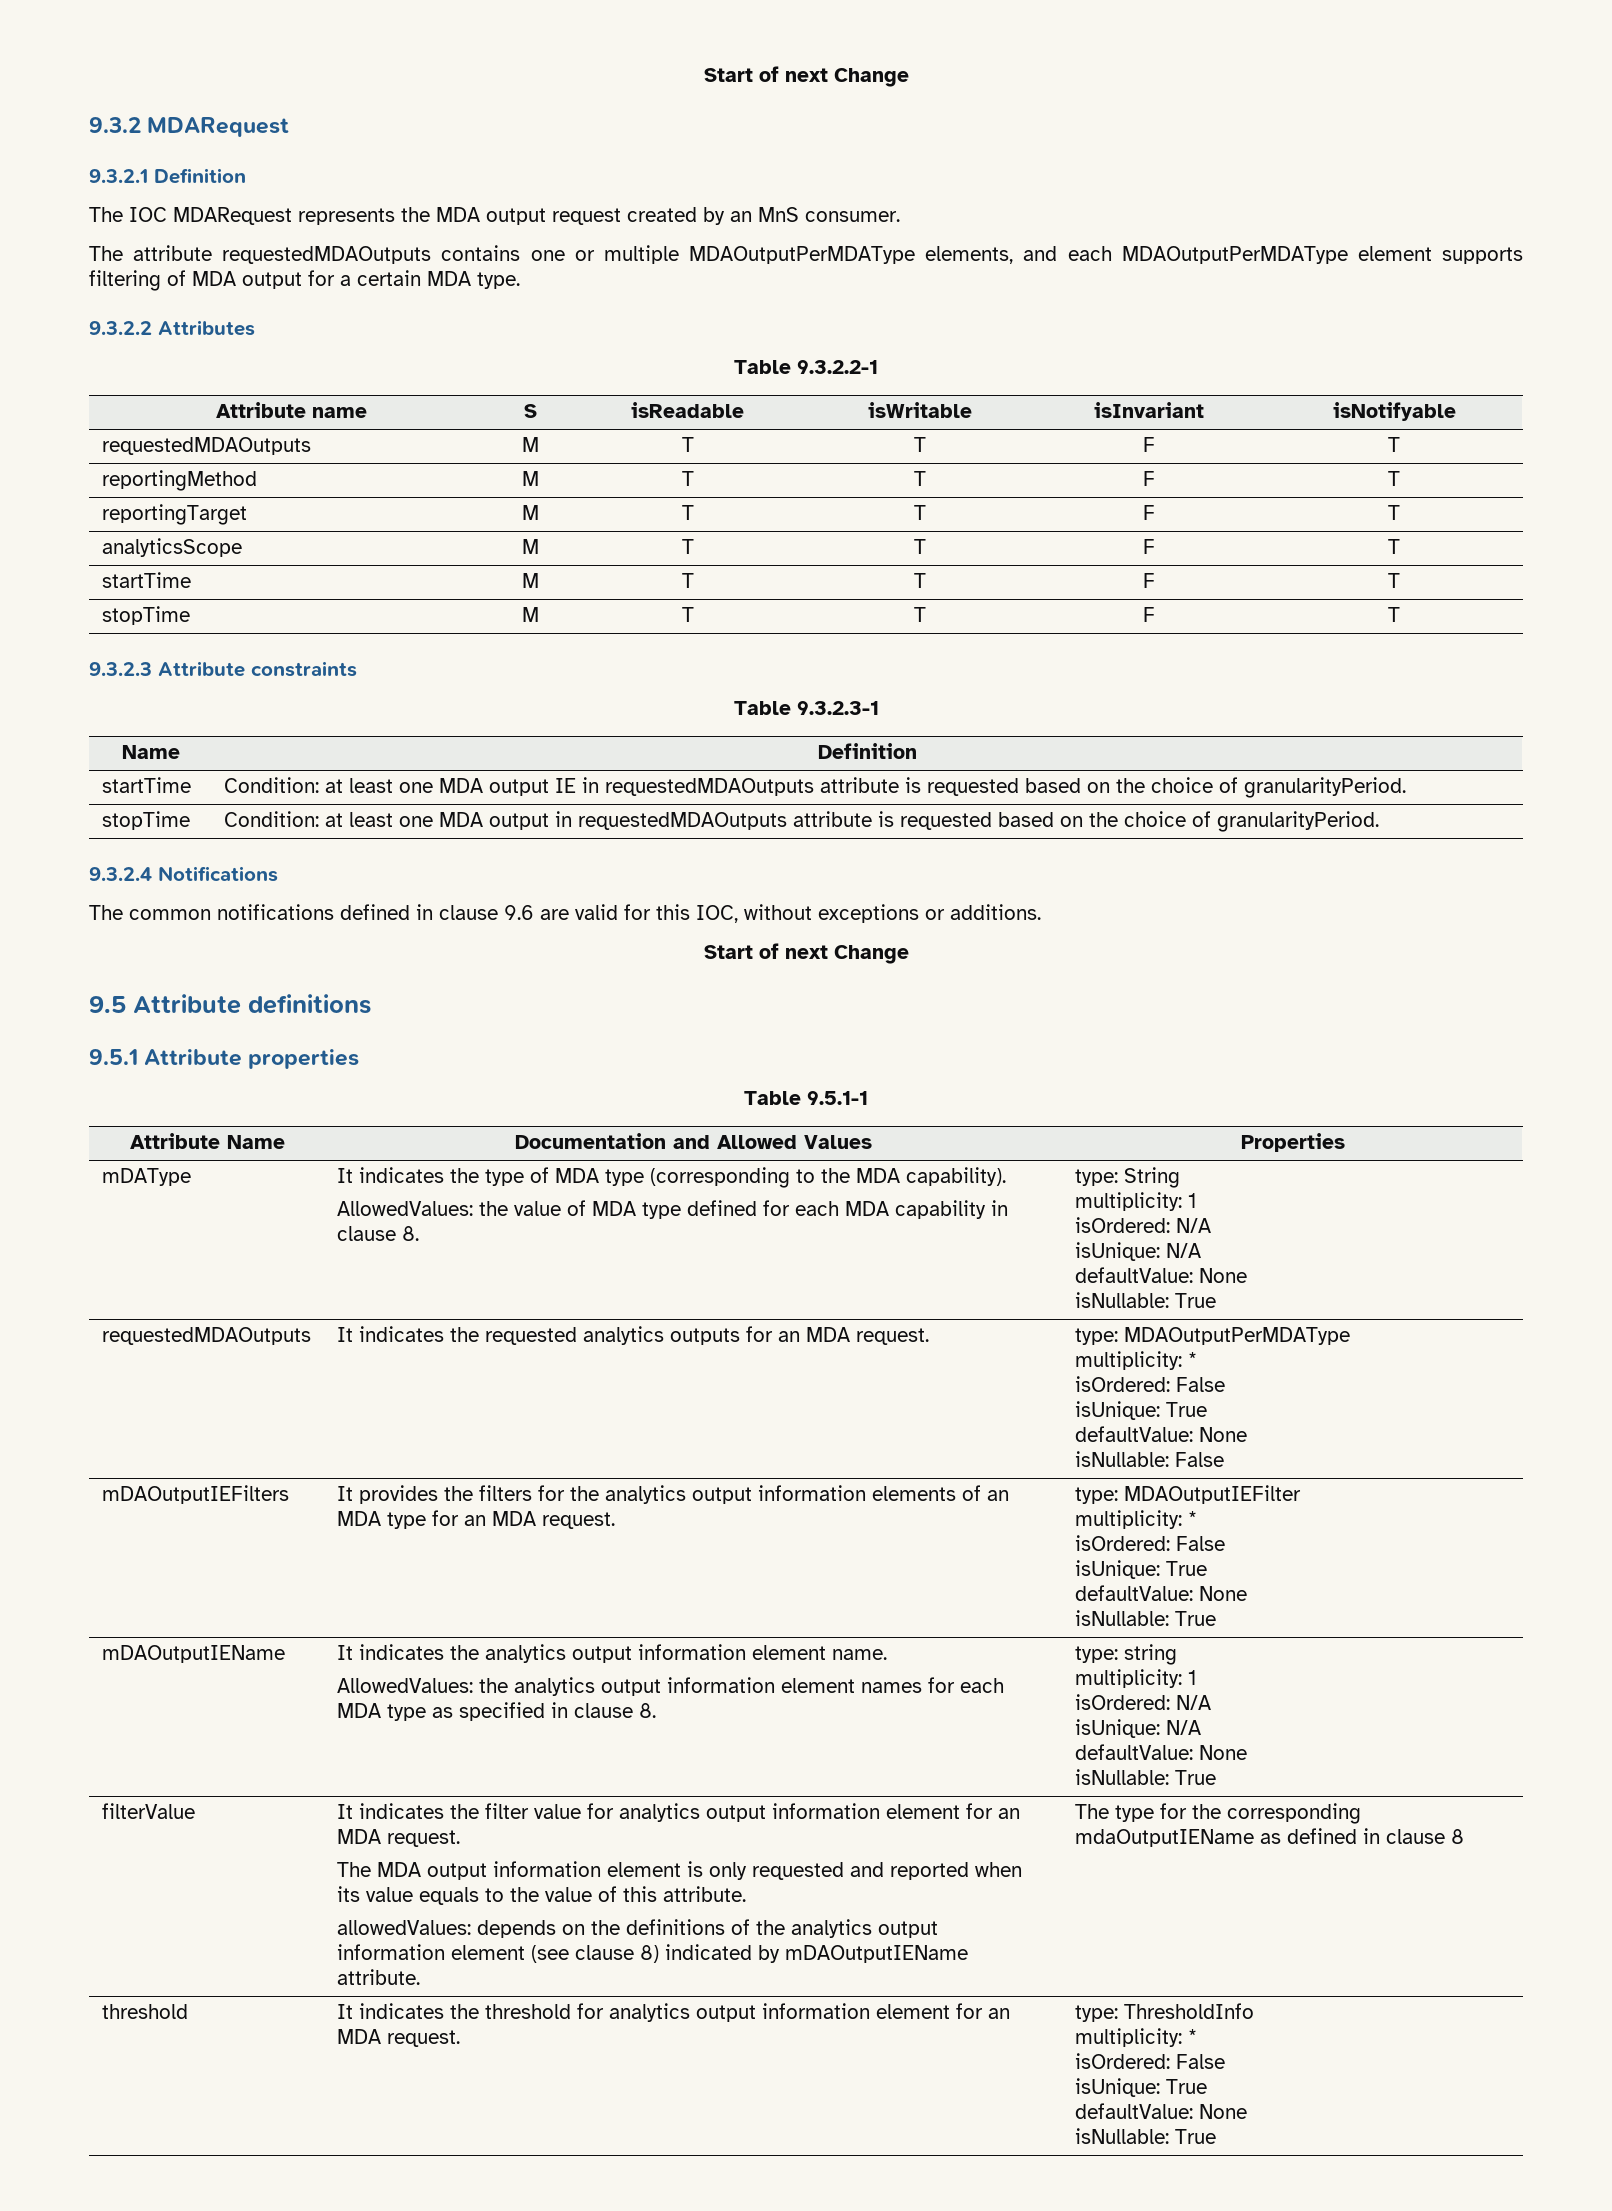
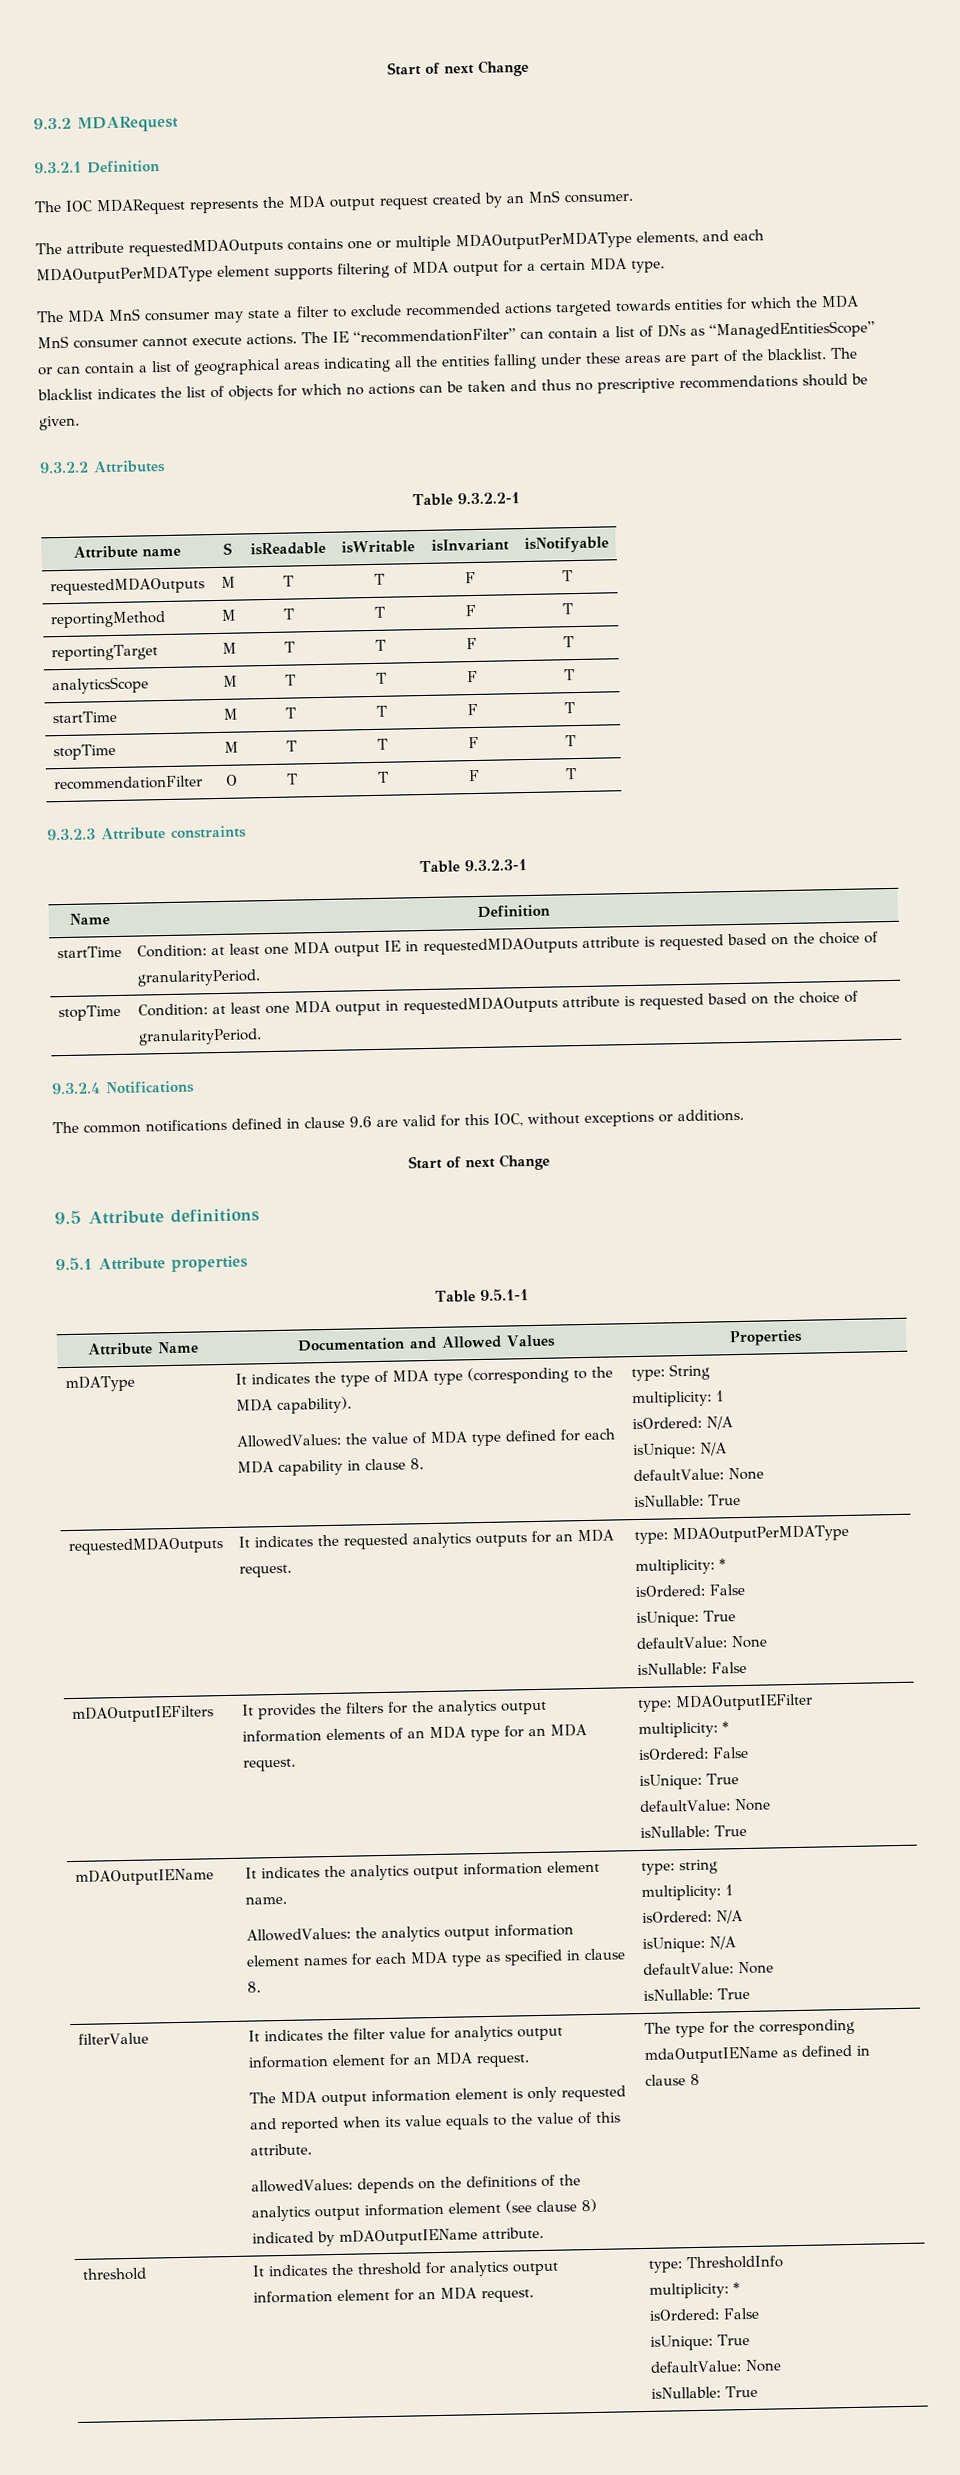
(520, 280) none -> [36,295,859,323] [37,320,875,349] [38,347,858,376] [37,373,868,401] [39,415,80,431] // The MDA MnS consumer may state a filter to exclude recommended actions targeted towards entities for which the MDA MnS consumer cannot execute actions. The IE “recommendationFilter” can contain a list of DNs as “ManagedEntitiesScope” or can contain a list of geographical areas indicating all the entities falling under these areas are part of the blacklist. The blacklist indicates the list of objects for which no actions can be taken and thus no prescriptive recommendations should be given.
(1400, 614) none -> [53,775,203,791] [225,774,238,786] [286,773,298,785] [376,771,389,783] [468,769,480,782] [564,768,577,780] // recommendationFilter | O | T | T | F | T

